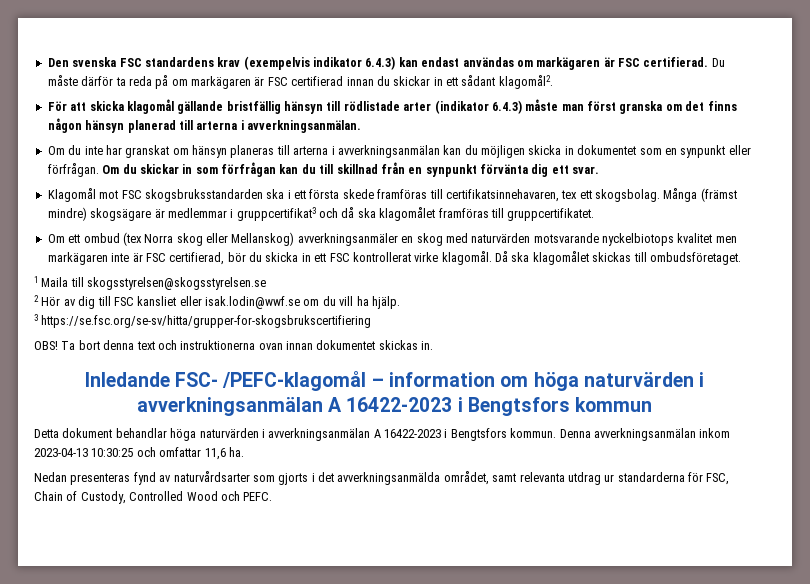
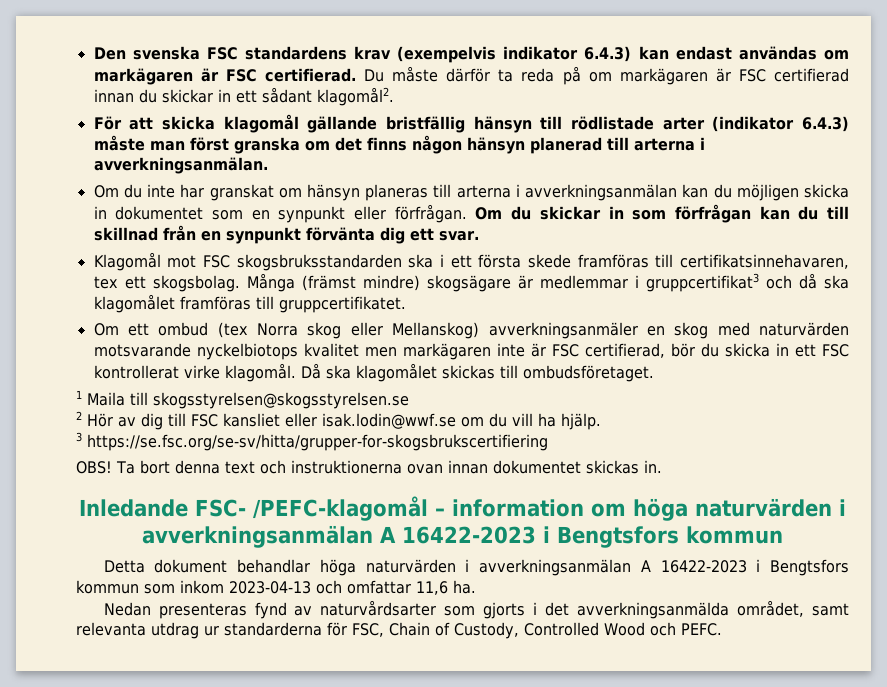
[510,428,696,441] kommun. Denna avverkningsanmälan -> [76,580,175,594] kommun som
[91,448,134,457] 10:30:25 -> (311, 587) none

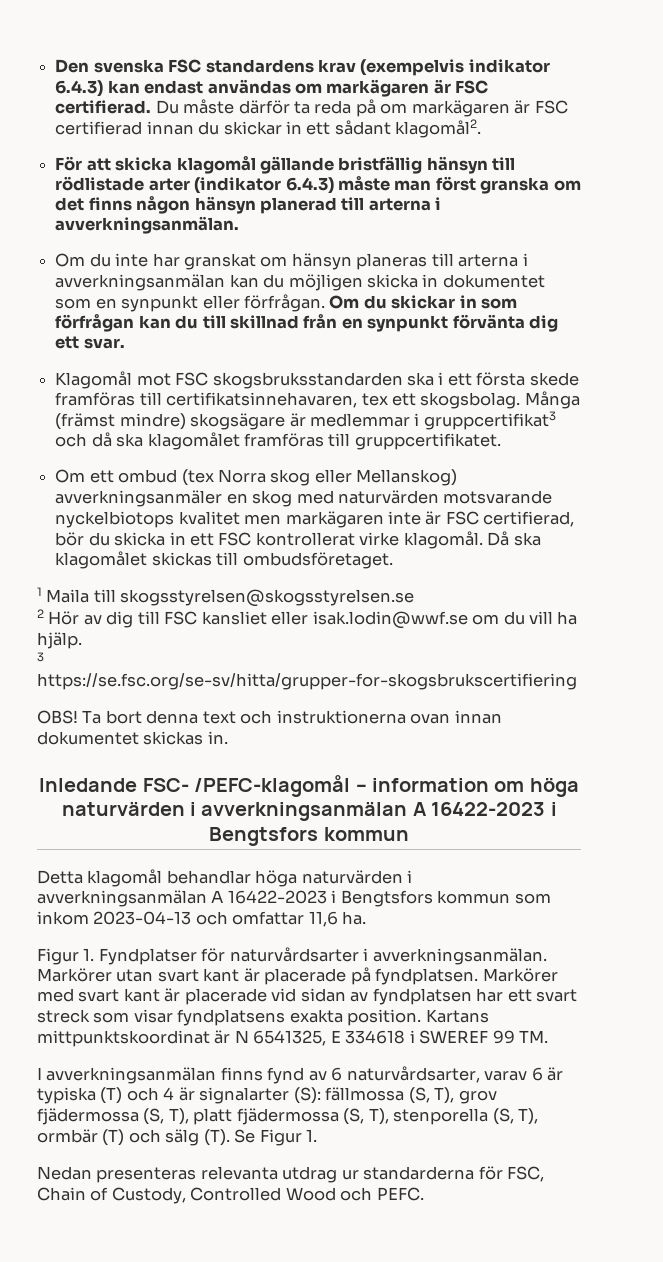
[154,559,228,573] dokument -> [87,869,163,887] klagomål
[103,600,849,619] Nedan presenteras fynd av naturvårdsarter som gjorts i det avverkningsanmälda området, samt -> [37,947,547,965] [37,967,558,985] [37,988,578,1005] [37,1009,489,1026] [37,1030,549,1047] [37,1066,564,1084] [37,1087,497,1104] [37,1108,539,1125] [37,1129,318,1146] [37,1166,197,1183] Figur 1. Fyndplatser för naturvårdsarter i avverkningsanmälan. Markörer utan svart kant är placerade på fyndplatsen. Markörer med svart kant är placerade vid sidan av fyndplatsen har ett svart streck som visar fyndplatsens exakta position. Kartans mittpunktskoordinat är N 6541325, E 334618 i SWEREF 99 TM. // I avverkningsanmälan finns fynd av 6 naturvårdsarter, varav 6 är typiska (T) och 4 är signalarter (S): fällmossa (S, T), grov fjädermossa (S, T), platt fjädermossa (S, T), stenporella (S, T), ormbär (T) och sälg (T). Se Figur 1. // Nedan presenteras

